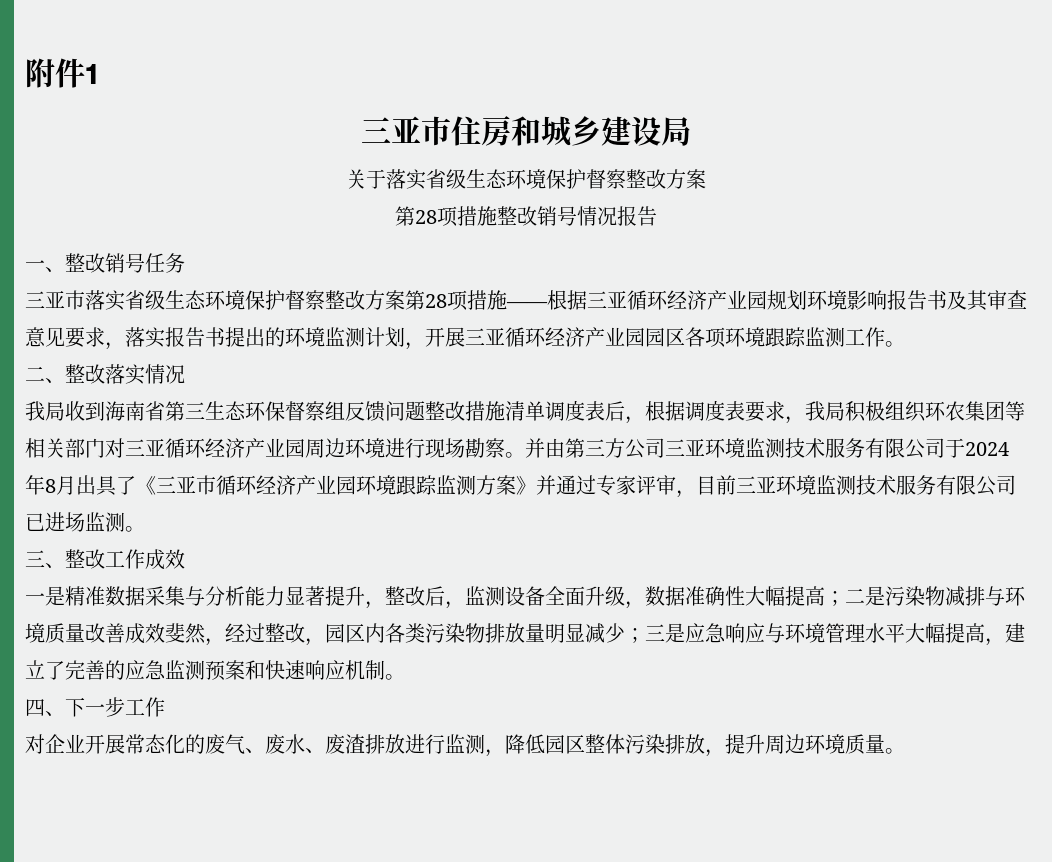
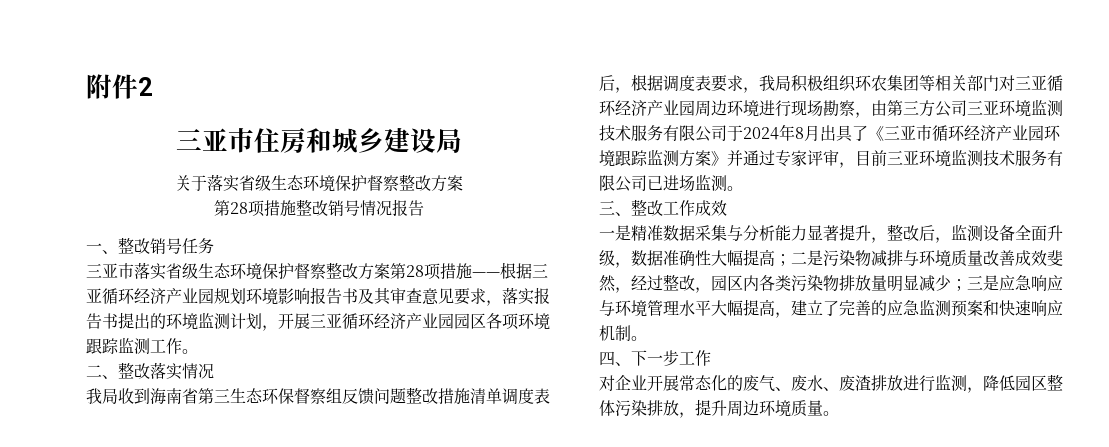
[85,64,98,84] 1 -> [138,77,153,96] 2
[505,438,545,458] 。并 -> [855,112,871,118] ，

